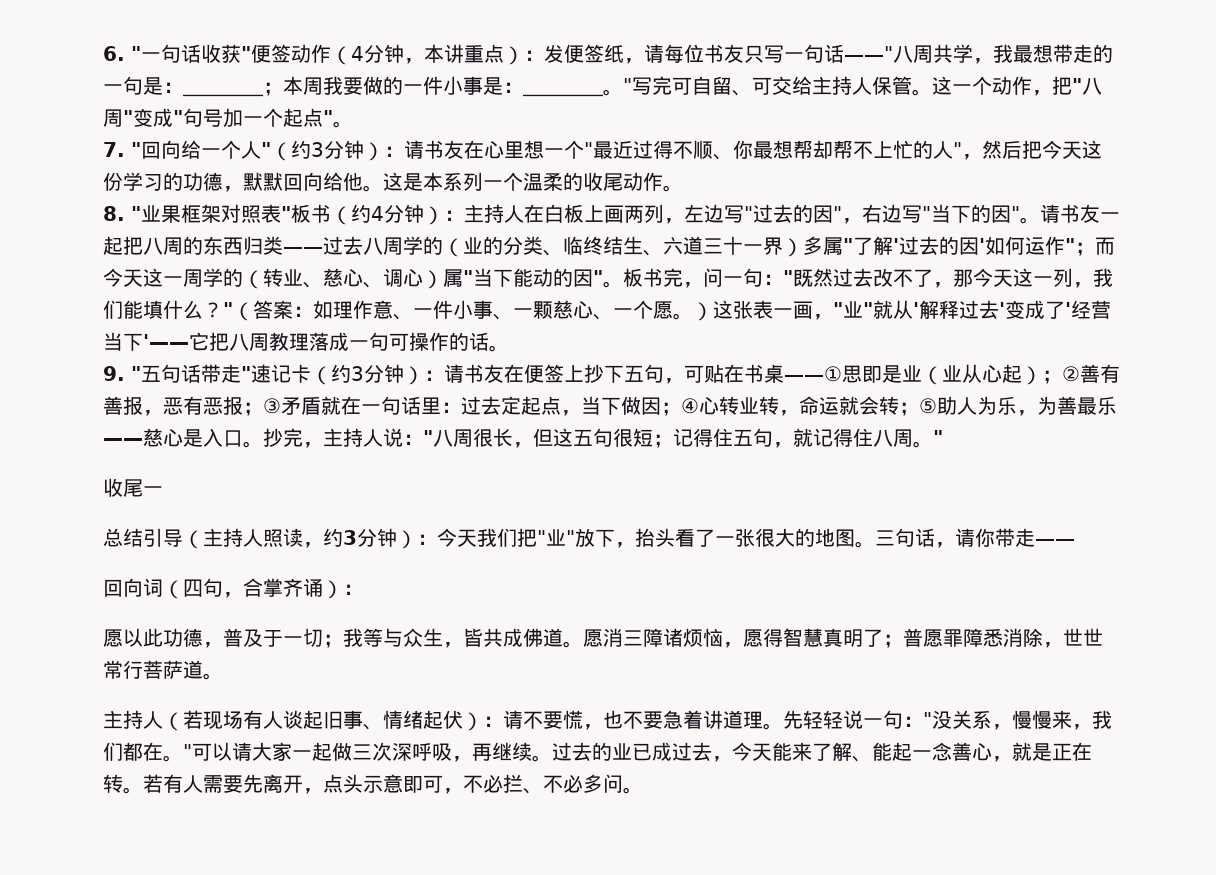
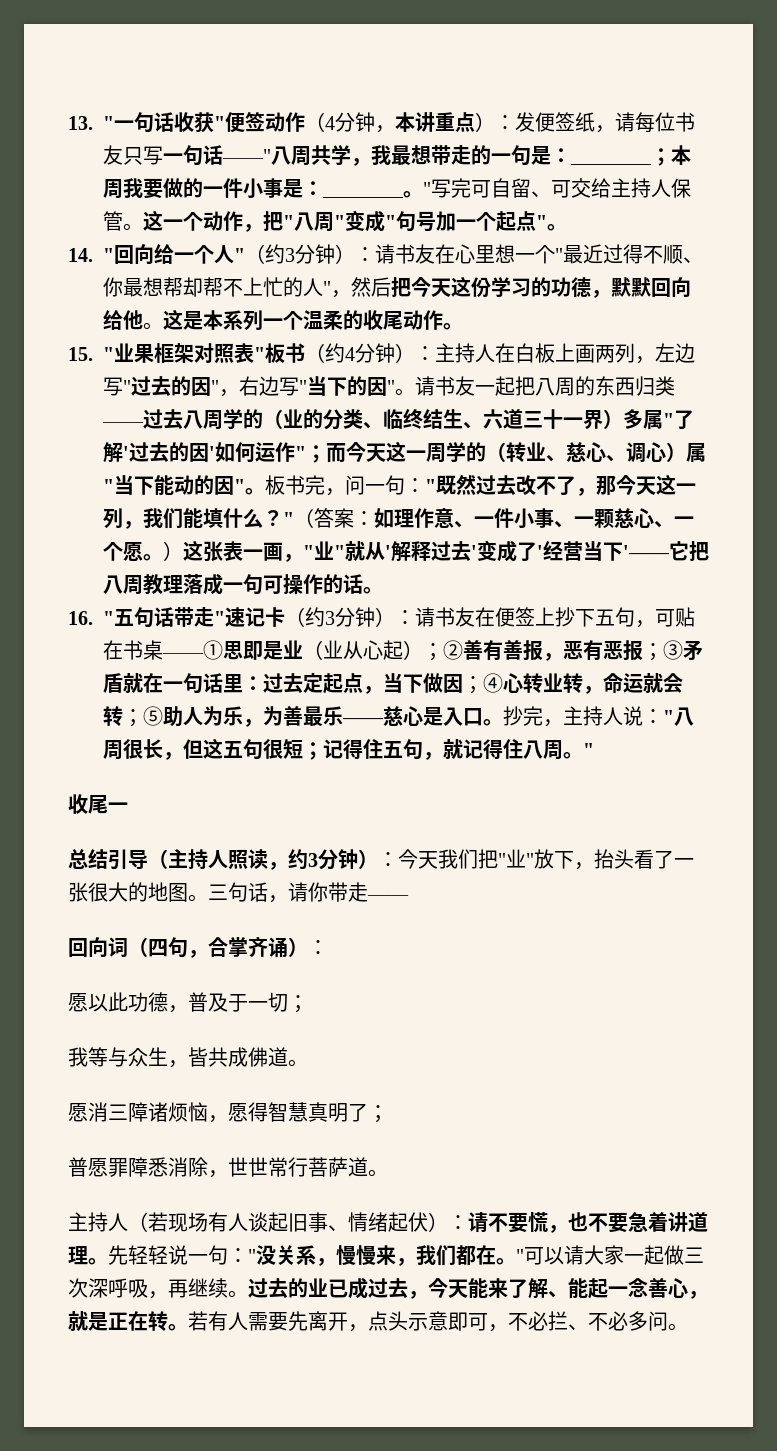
[103,46,125,61] 6. -> [68,116,93,130] 13.
[103,142,125,157] 7. -> [68,248,93,262] 14.
[103,206,125,221] 8. -> [68,347,93,361] 15.
[103,366,125,381] 9. -> [68,611,93,625] 16.
(343, 641) none -> (308, 1004) //
(583, 644) none -> (308, 1063) //
(903, 641) none -> (388, 1114) //

